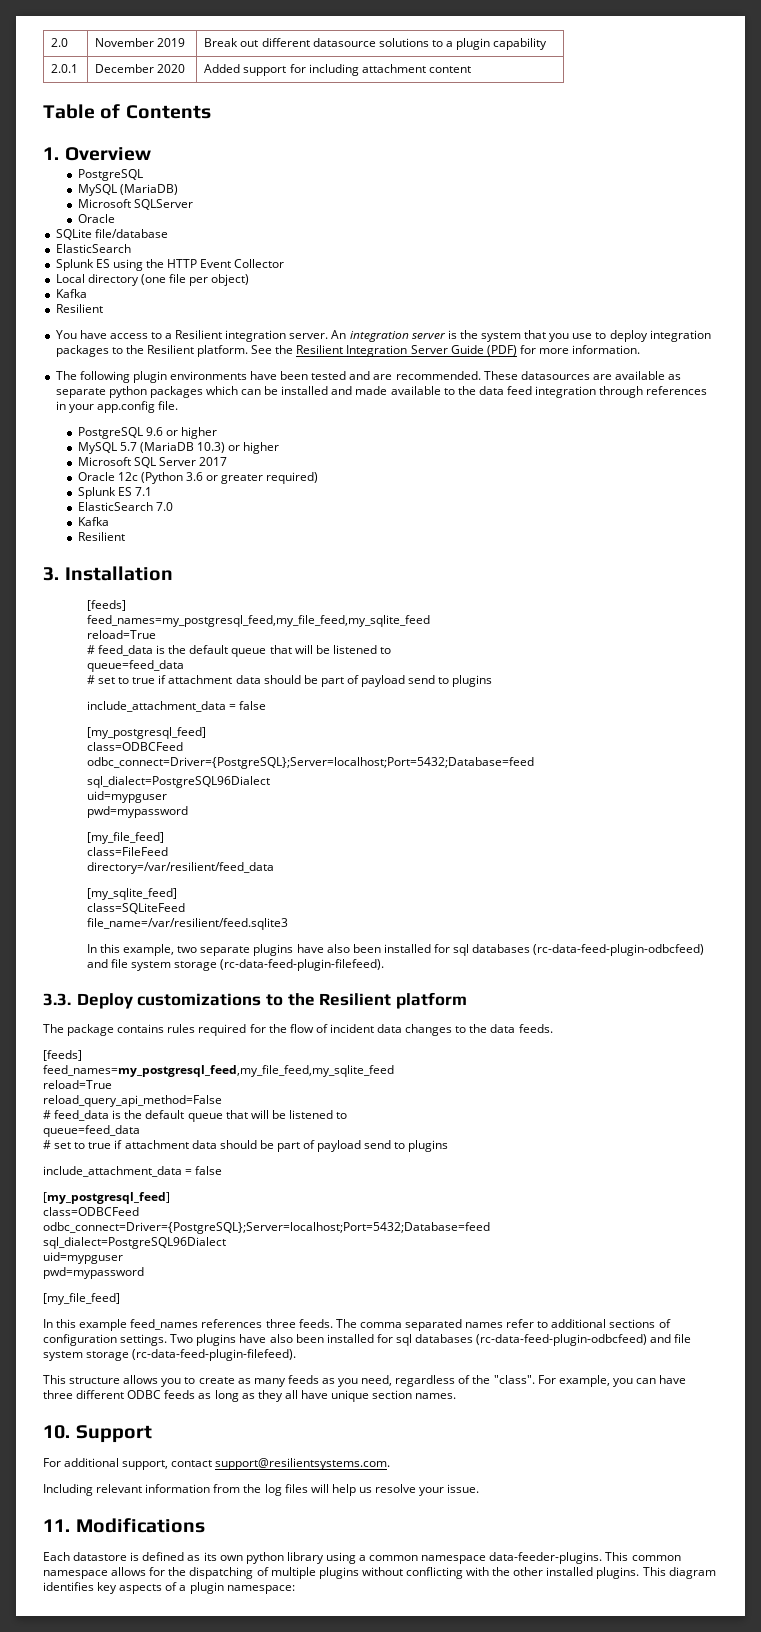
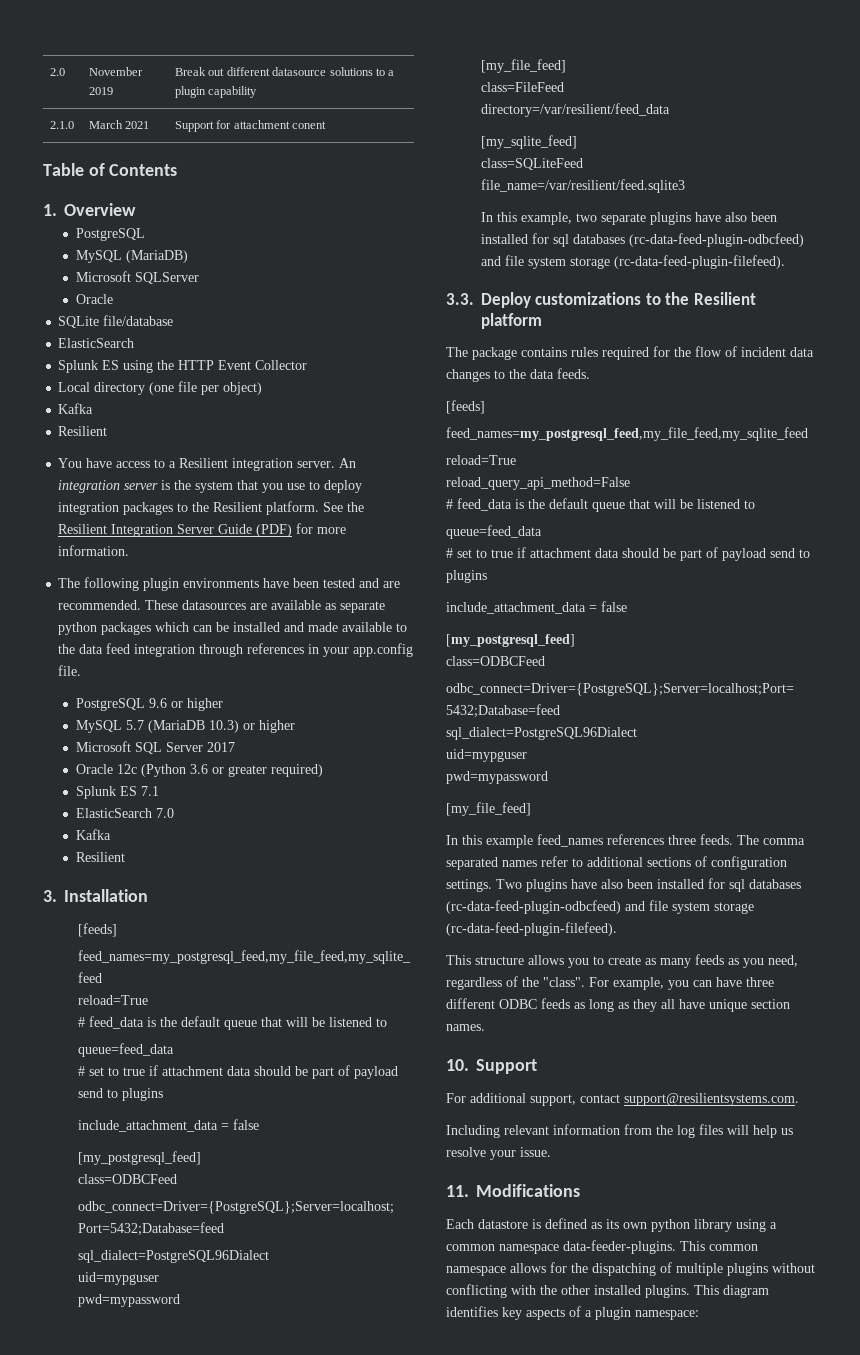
[51,64,79,73] [95,64,186,73] [204,64,471,76] 2.0.1 | December 2020 | Added support for including attachment content -> [50,121,75,129] [89,120,150,129] [175,120,327,132] 2.1.0 | March 2021 | Support for attachment conent

